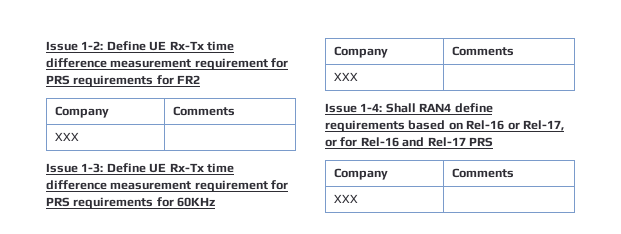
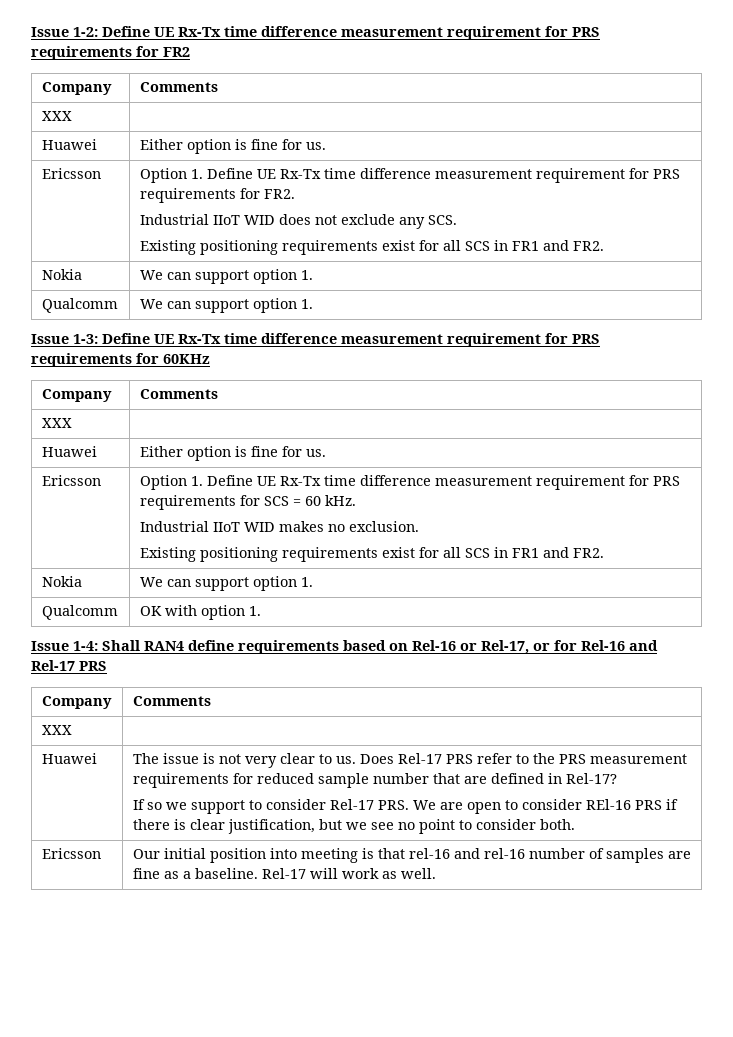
(80, 136) none -> [41,139,97,150] [139,139,326,154] [41,168,101,179] [139,168,680,183] [139,188,295,203] [139,214,457,229] [139,240,604,255] [41,269,82,280] [139,269,313,284] [41,298,118,313] [139,298,313,313] // Huawei | Either option is fine for us. // Ericsson | Option 1. Define UE Rx-Tx time difference measurement requirement for PRS requirements for FR2. // Industrial IIoT WID does not exclude any SCS. // Existing positioning requirements exist for all SCS in FR1 and FR2. // Nokia | We can support option 1. // Qualcomm | We can support option 1.
(359, 76) none -> [41,446,97,457] [139,446,326,461] [41,475,101,486] [139,475,680,490] [139,495,356,510] [139,521,419,532] [139,547,604,562] [41,576,82,587] [139,576,313,591] [41,605,118,620] [139,605,261,620] // Huawei | Either option is fine for us. // Ericsson | Option 1. Define UE Rx-Tx time difference measurement requirement for PRS requirements for SCS = 60 kHz. // Industrial IIoT WID makes no exclusion. // Existing positioning requirements exist for all SCS in FR1 and FR2. // Nokia | We can support option 1. // Qualcomm | OK with option 1.
(359, 198) none -> [41,753,97,764] [132,753,687,768] [132,773,617,788] [132,799,678,814] [132,819,575,834] [41,848,101,859] [132,848,691,863] [132,868,436,879] // Huawei | The issue is not very clear to us. Does Rel-17 PRS refer to the PRS measurement requirements for reduced sample number that are defined in Rel-17? // If so we support to consider Rel-17 PRS. We are open to consider REl-16 PRS if there is clear justification, but we see no point to consider both. // Ericsson | Our initial position into meeting is that rel-16 and rel-16 number of samples are fine as a baseline. Rel-17 will work as well.

